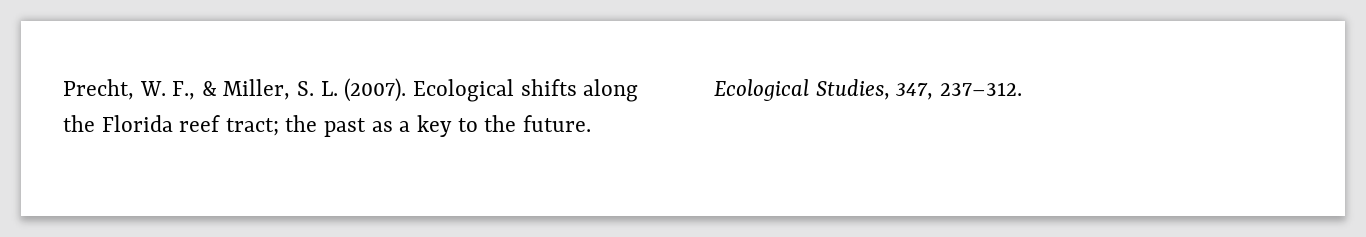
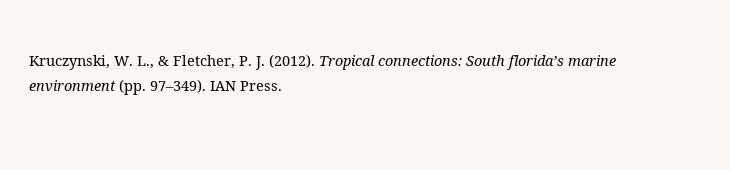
[63,78,639,102] [63,115,591,137] [714,79,1022,101] Precht, W. F., & Miller, S. L. (2007). Ecological shifts along the Florida reef tract; the past as a key to the future. Ecological Studies, 347, 237–312. -> [29,54,616,70] [29,79,282,95] Kruczynski, W. L., & Fletcher, P. J. (2012). Tropical connections: South florida’s marine environment (pp. 97–349). IAN Press.

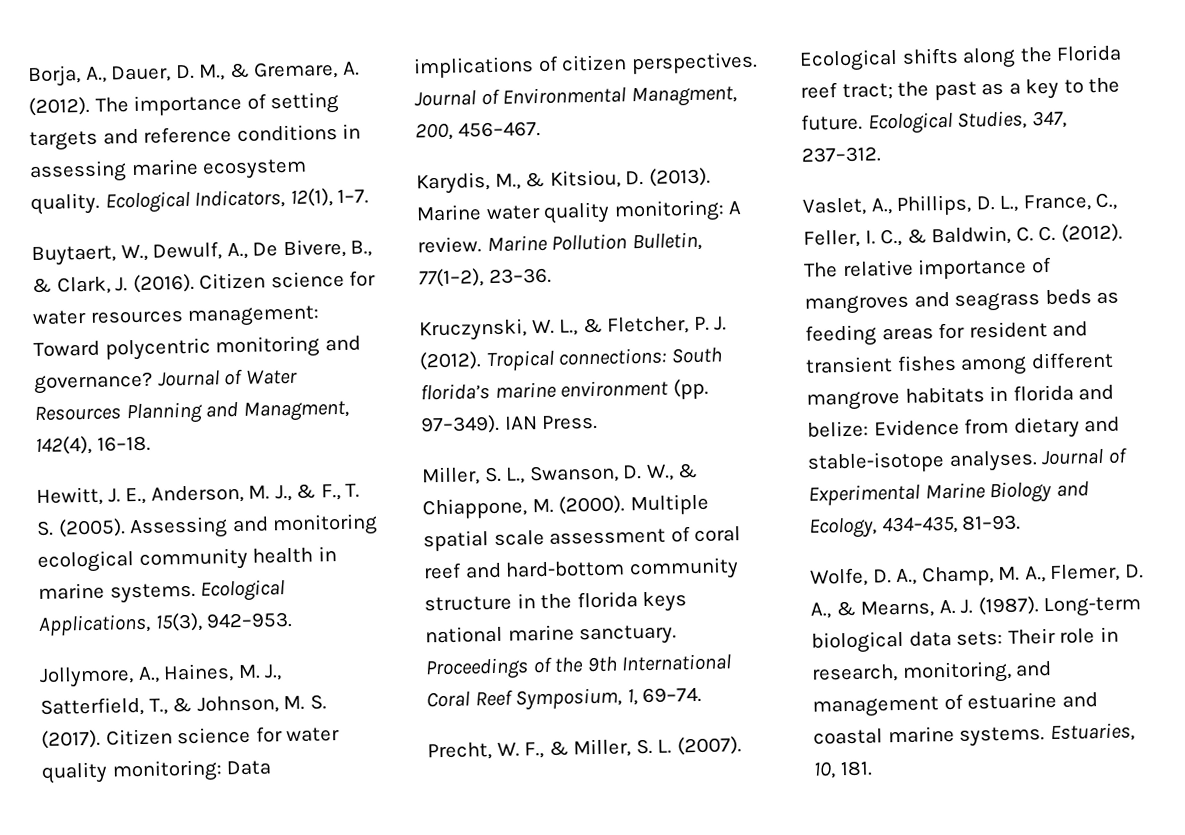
(29, 62) none -> [27,60,360,88] [28,91,340,117] [29,123,362,152] [29,158,308,184] [30,188,370,216] [31,238,373,267] [32,270,377,295] [32,305,321,327] [33,335,361,361] [34,368,298,395] [34,400,349,425] [35,435,151,455] [36,483,361,506] [36,513,379,540] [37,546,337,573] [38,579,286,604] [38,611,294,636] [39,663,283,688] [40,694,327,717] [41,726,341,749] [41,759,272,784] [413,51,758,79] [414,86,737,108] [415,120,541,141] [416,167,711,195] [416,199,743,224] [417,231,702,254] [418,267,552,288] Borja, A., Dauer, D. M., & Gremare, A. (2012). The importance of setting targets and reference conditions in assessing marine ecosystem quality. Ecological Indicators, 12(1), 1–7. // Buytaert, W., Dewulf, A., De Bivere, B., & Clark, J. (2016). Citizen science for water resources management: Toward polycentric monitoring and governance? Journal of Water Resources Planning and Managment, 142(4), 16–18. // Hewitt, J. E., Anderson, M. J., & F., T. S. (2005). Assessing and monitoring ecological community health in marine systems. Ecological Applications, 15(3), 942–953. // Jollymore, A., Haines, M. J., Satterfield, T., & Johnson, M. S. (2017). Citizen science for water quality monitoring: Data implications of citizen perspectives. Journal of Environmental Managment, 200, 456–467. // Karydis, M., & Kitsiou, D. (2013). Marine water quality monitoring: A review. Marine Pollution Bulletin, 77(1–2), 23–36. //
(282, 86) none -> [421,462,699,486] [422,493,709,520] [423,526,742,552] [423,557,739,581] [424,591,688,613] [425,624,678,646] [425,653,732,681] [426,686,703,711] [427,736,742,761] [799,44,1123,72] [800,77,1121,101] [801,110,1067,135] [801,146,882,163] [802,192,1119,216] [803,223,1123,248] [803,256,1052,280] [804,289,1120,315] [805,321,1089,347] [805,351,1114,376] [806,384,1115,411] [807,416,1121,439] [807,447,1128,474] [808,480,1089,506] [809,514,1022,539] [810,563,1144,587] [810,596,1143,619] [811,626,1119,654] [811,660,1053,684] [812,691,1098,718] [813,722,1135,747] [813,760,873,779] // Miller, S. L., Swanson, D. W., & Chiappone, M. (2000). Multiple spatial scale assessment of coral reef and hard-bottom community structure in the florida keys national marine sanctuary. Proceedings of the 9th International Coral Reef Symposium, 1, 69–74. // Precht, W. F., & Miller, S. L. (2007). Ecological shifts along the Florida reef tract; the past as a key to the future. Ecological Studies, 347, 237–312. // Vaslet, A., Phillips, D. L., France, C., Feller, I. C., & Baldwin, C. C. (2012). The relative importance of mangroves and seagrass beds as feeding areas for resident and transient fishes among different mangrove habitats in florida and belize: Evidence from dietary and stable-isotope analyses. Journal of Experimental Marine Biology and Ecology, 434–435, 81–93. // Wolfe, D. A., Champ, M. A., Flemer, D. A., & Mearns, A. J. (1987). Long-term biological data sets: Their role in research, monitoring, and management of estuarine and coastal marine systems. Estuaries, 10, 181.

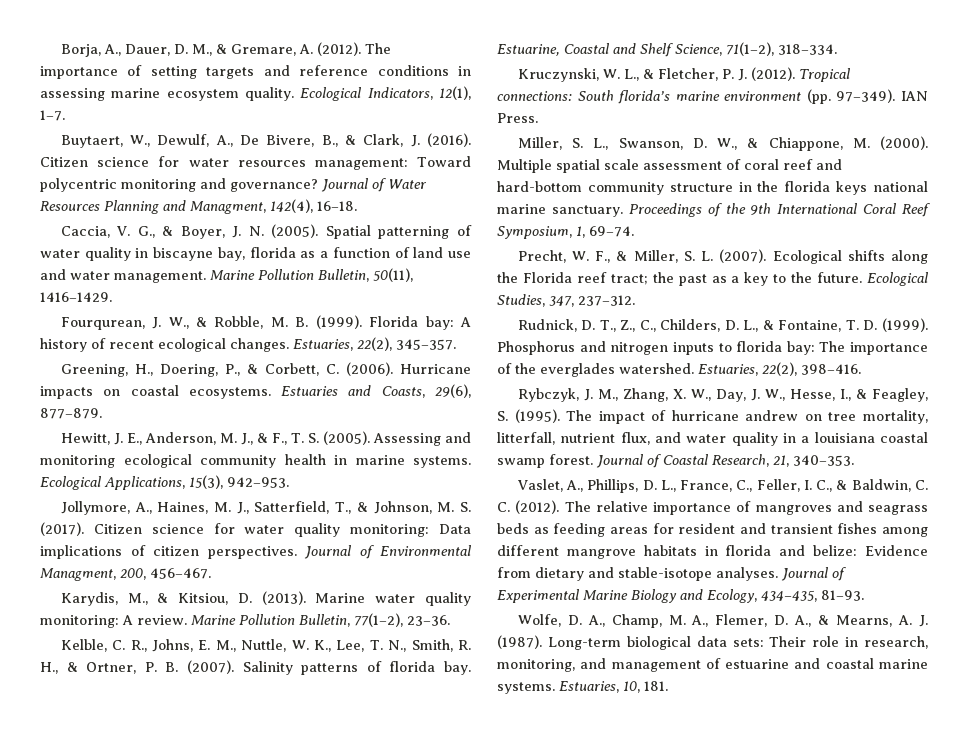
(151, 443) none -> [60,224,473,239] [40,247,472,261] [40,268,413,283] [40,292,112,302] [60,315,471,330] [40,337,456,352] [60,362,472,377] [40,384,471,399] [40,408,102,419] // Caccia, V. G., & Boyer, J. N. (2005). Spatial patterning of water quality in biscayne bay, florida as a function of land use and water management. Marine Pollution Bulletin, 50(11), 1416–1429. // Fourqurean, J. W., & Robble, M. B. (1999). Florida bay: A history of recent ecological changes. Estuaries, 22(2), 345–357. // Greening, H., Doering, P., & Corbett, C. (2006). Hurricane impacts on coastal ecosystems. Estuaries and Coasts, 29(6), 877–879.
(552, 276) none -> [60,639,472,652] [40,660,471,675] [497,42,837,57] // Kelble, C. R., Johns, E. M., Nuttle, W. K., Lee, T. N., Smith, R. H., & Ortner, P. B. (2007). Salinity patterns of florida bay. Estuarine, Coastal and Shelf Science, 71(1–2), 318–334.
(882, 154) none -> [517,318,928,332] [497,341,928,355] [497,362,861,377] [517,388,928,402] [497,409,928,424] [497,432,928,446] [497,454,854,468] // Rudnick, D. T., Z., C., Childers, D. L., & Fontaine, T. D. (1999). Phosphorus and nitrogen inputs to florida bay: The importance of the everglades watershed. Estuaries, 22(2), 398–416. // Rybczyk, J. M., Zhang, X. W., Day, J. W., Hesse, I., & Feagley, S. (1995). The impact of hurricane andrew on tree mortality, litterfall, nutrient flux, and water quality in a louisiana coastal swamp forest. Journal of Coastal Research, 21, 340–353.

